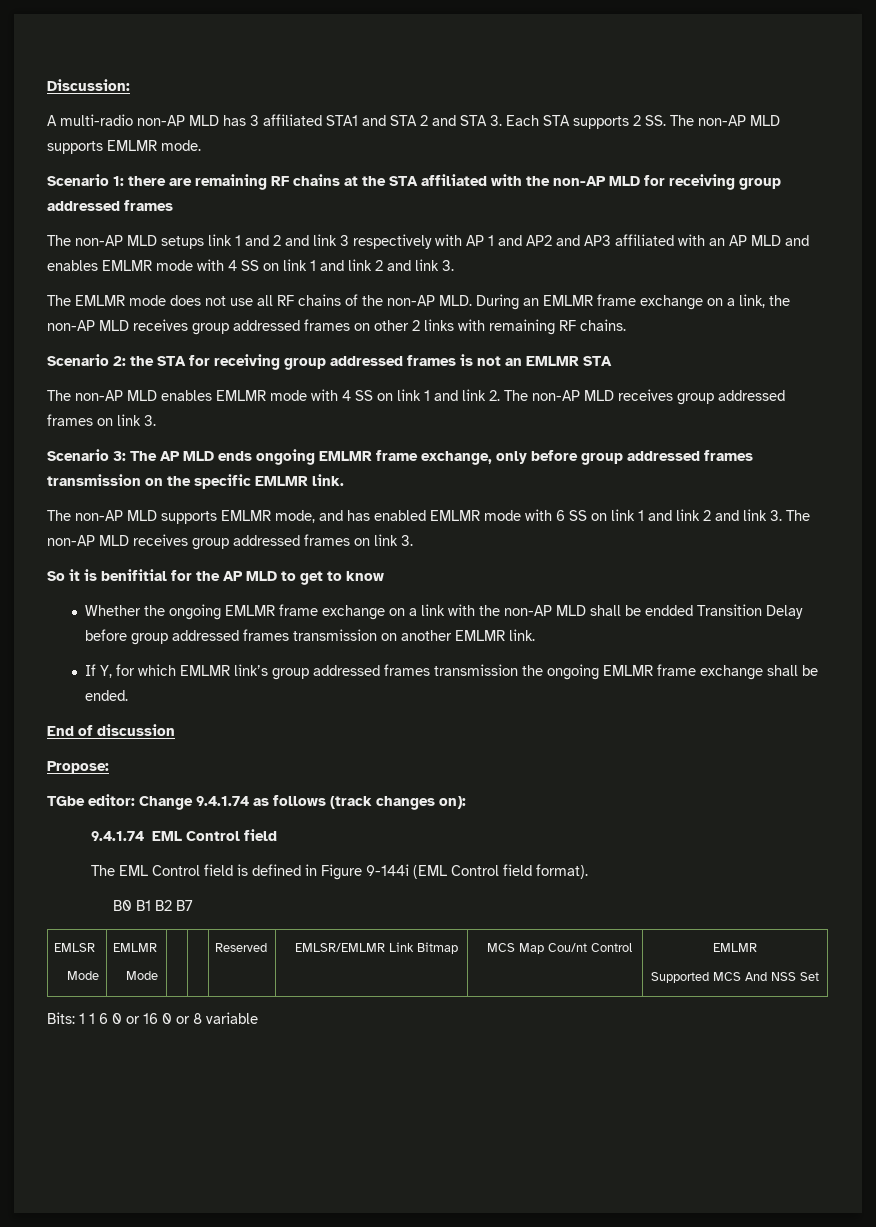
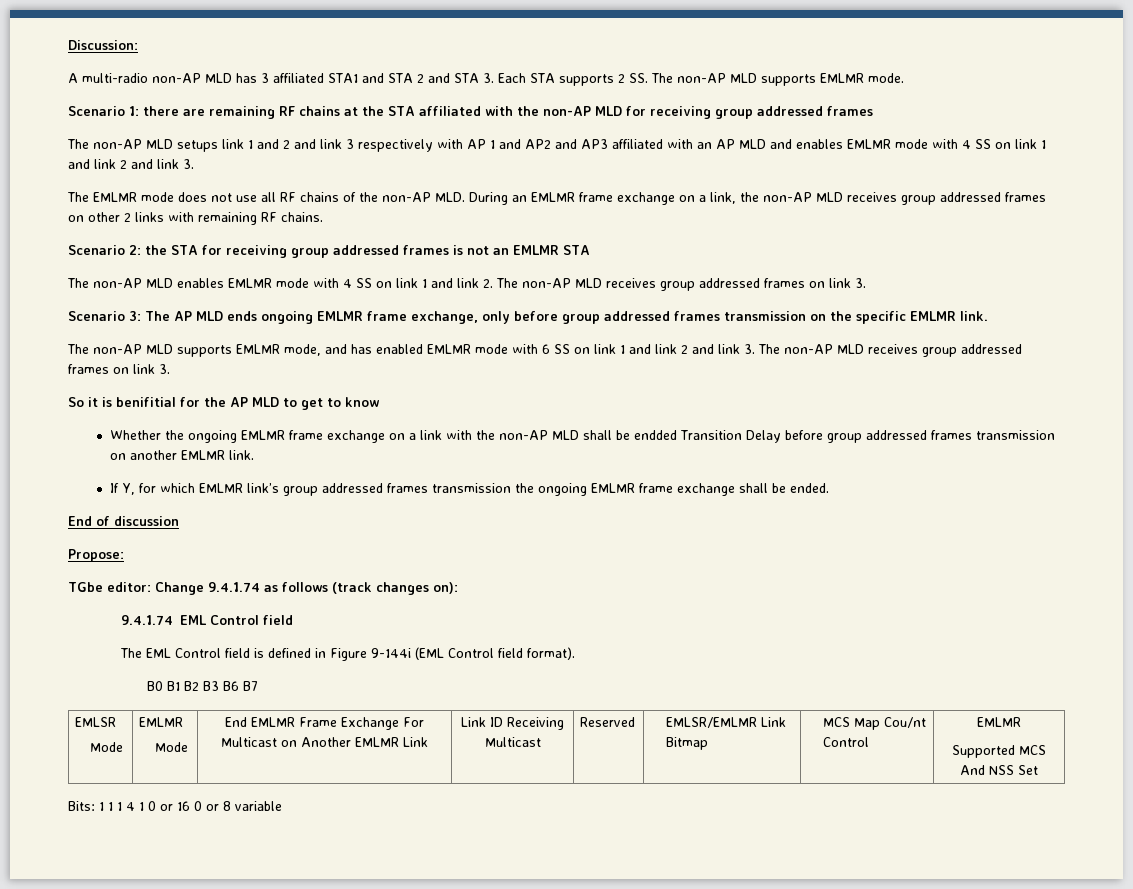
(173, 905) none -> [203,681,240,691] B3 B6
(159, 975) | -> [225,717,424,730] [221,737,428,747] [461,717,564,730] [484,737,541,747] End EMLMR Frame Exchange For Multicast on Another EMLMR Link | Link ID Receiving Multicast
[99,1013,108,1024] 6 -> [117,802,144,811] 1 4 1

